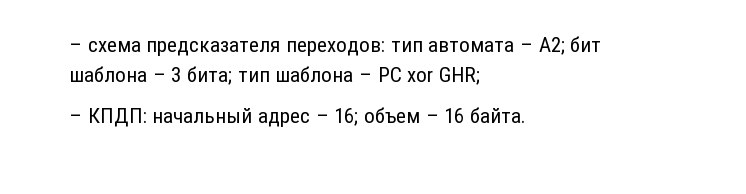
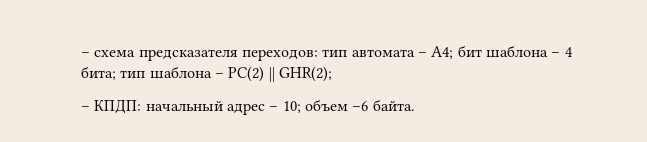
[538,37,565,55] А2; -> [431,46,454,59] А4;
[171,67,182,82] 3 -> [564,47,573,57] 4
[377,67,481,85] PC xor GHR; -> [228,66,332,82] PC(2) || GHR(2);
[334,107,465,126] 16; объем – 16 -> [282,99,369,113] 10; объем –6

